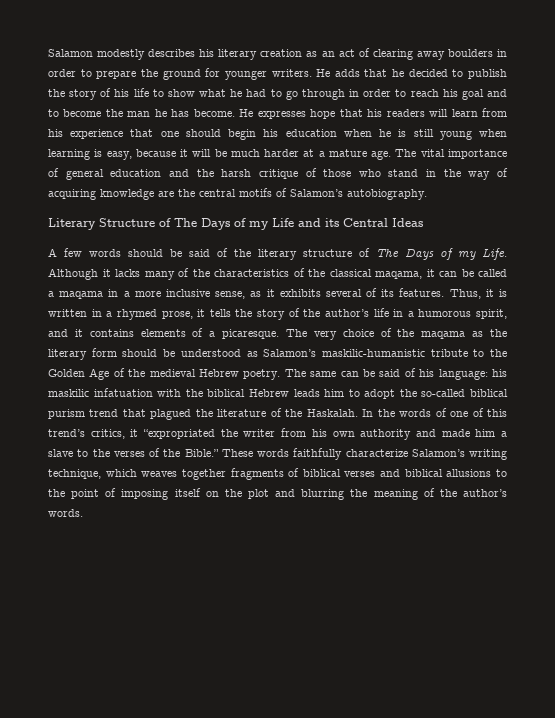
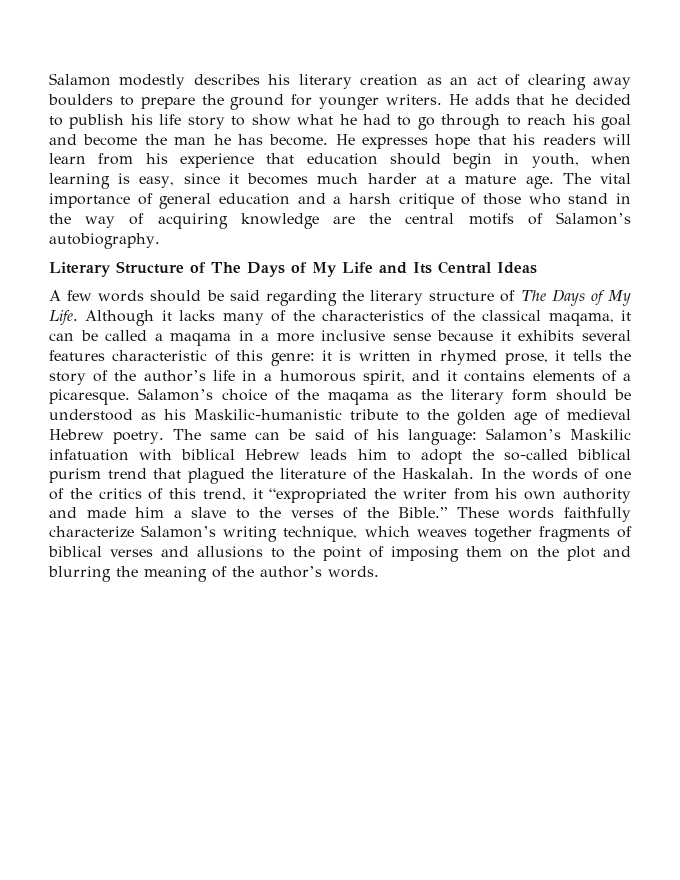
[497,49,508,57] [48,69,76,77] in order -> (113, 100) none
[48,88,112,100] the story of -> (125, 121) none
(149, 92) none -> [187,116,225,129] story
[349,89,392,97] in order -> (501, 122) none
[48,109,59,117] to -> (77, 139) none
[160,131,179,137] one -> [306,153,378,165] education
[263,129,507,140] [48,149,227,160] his education when he is still young when learning is easy, because it will be -> [504,153,631,168] [49,173,309,189] in youth, when learning is easy, since it becomes
[196,169,214,177] the -> [333,196,342,204] a
[249,221,269,230] my -> [312,262,337,277] My
[325,218,339,227] its -> [413,262,432,274] Its
[217,248,228,257] of -> [265,290,337,306] regarding
[458,251,476,260] my -> [608,290,631,306] My
[215,291,262,299] sense, as -> [392,330,494,341] sense because
[366,288,481,299] of its features. Thus, -> [49,350,315,366] features characteristic of this genre:
[106,311,113,317] a -> (434, 355) none
[286,329,337,340] The very -> [138,388,214,401] Salamon’s
[263,349,425,357] Salamon’s maskilic-humanistic -> [163,409,342,420] his Maskilic-humanistic
[48,368,146,380] Golden Age of the -> [457,409,561,425] golden age of
[491,369,507,377] [48,389,89,397] his maskilic -> [485,428,631,441] Salamon’s Maskilic
[185,389,203,397] the -> (173, 454) none
[486,409,507,417] [48,429,125,439] this trend’s critics, -> [69,488,246,501] the critics of this trend,
[404,469,443,477] biblical -> (189, 551) none
[174,488,201,497] itself -> [466,546,502,557] them

